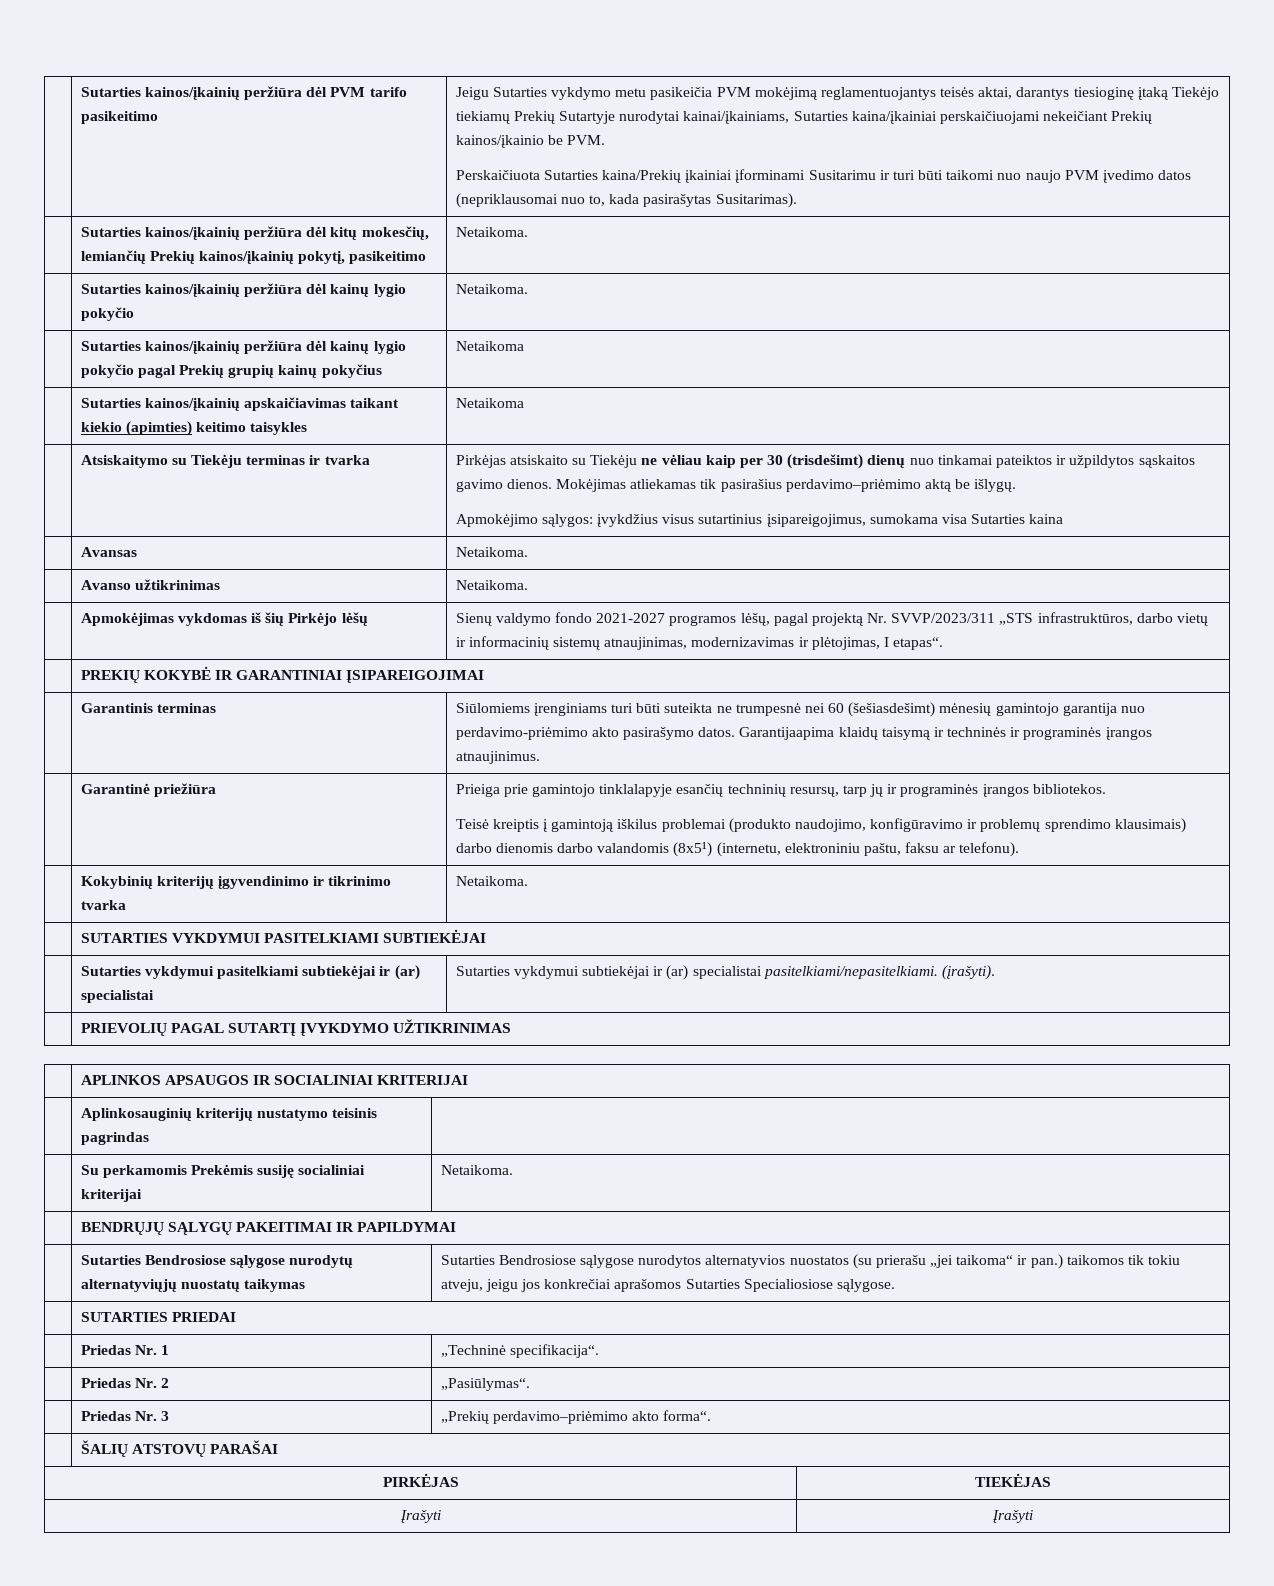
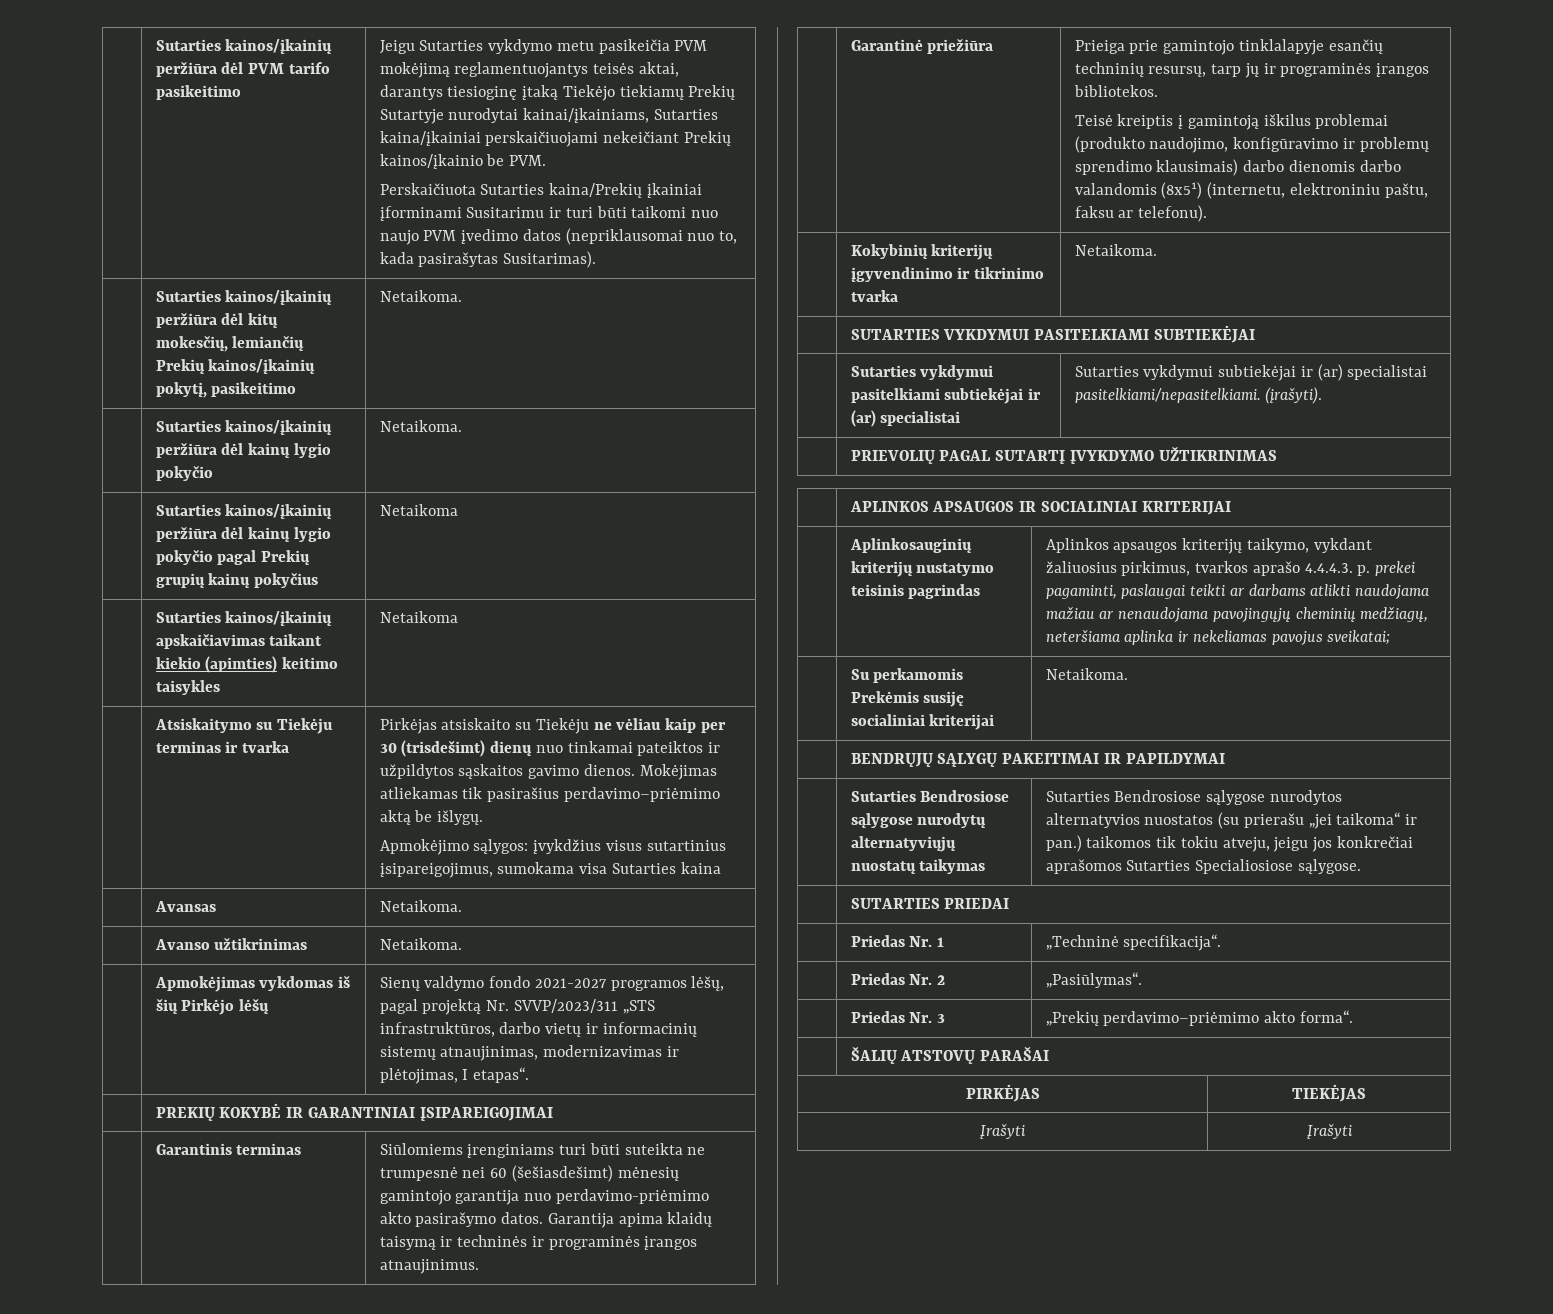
[739,727,835,740] Garantijaapima -> [547,1213,663,1228] Garantija apima
(149, 1138) none -> [1045,538,1372,554] [1045,561,1416,576] [1045,584,1430,599] [1045,606,1429,622] [1045,629,1391,645] Aplinkos apsaugos kriterijų taikymo, vykdant žaliuosius pirkimus, tvarkos aprašo 4.4.4.3. p. prekei pagaminti, paslaugai teikti ar darbams atlikti naudojama mažiau ar nenaudojama pavojingųjų cheminių medžiagų, neteršiama aplinka ir nekeliamas pavojus sveikatai;

